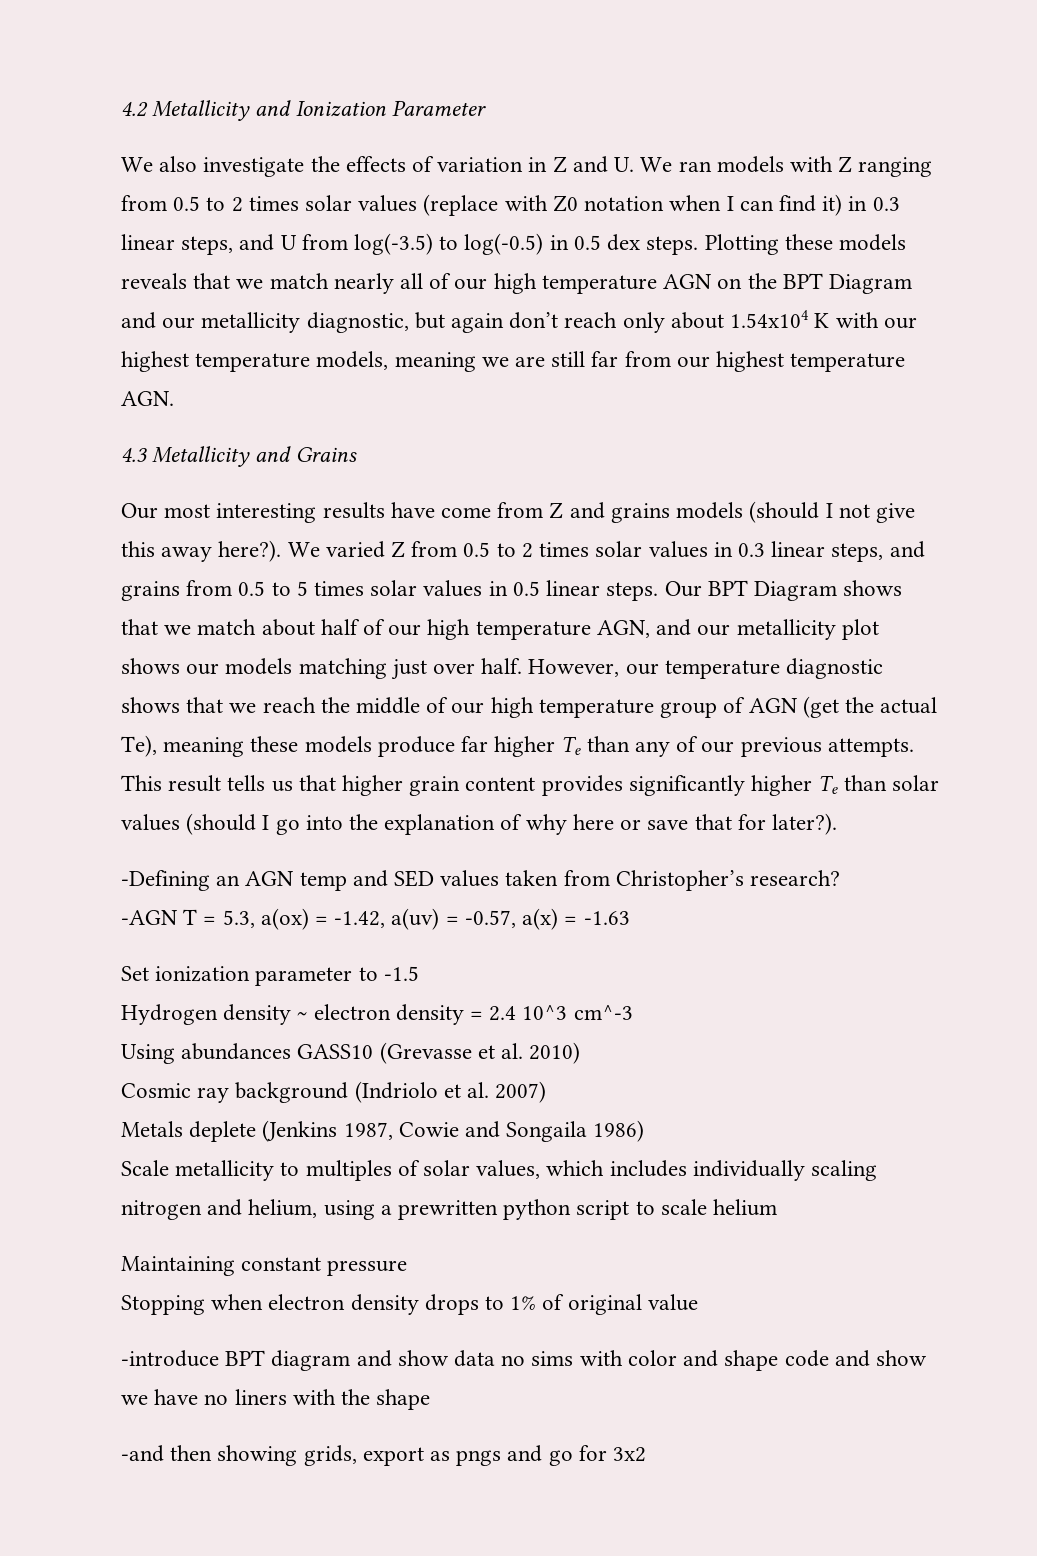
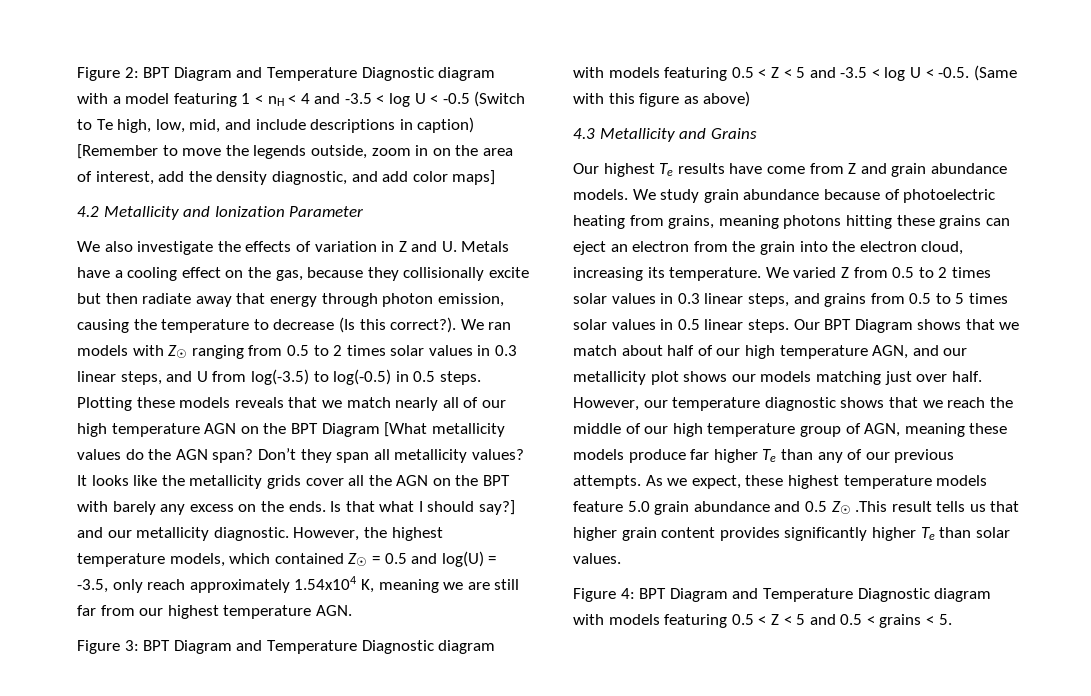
(121, 109) none -> [77,67,496,81] [77,91,526,107] [77,117,475,133] [77,144,513,159] [77,170,496,185] Figure 2: BPT Diagram and Temperature Diagnostic diagram with a model featuring 1 < nH < 4 and -3.5 < log U < -0.5 (Switch to Te high, low, mid, and include descriptions in caption) [Remember to move the legends outside, zoom in on the area of interest, add the density diagnostic, and add color maps] //
(635, 164) none -> [461,241,510,252] [77,267,529,281] [77,293,504,307] [77,317,457,333] Metals have a cooling effect on the gas, because they collisionally excite but then radiate away that energy through photon emission, causing the temperature to decrease (Is this correct?).
[838,156,853,173] Z -> [168,345,188,358] Z☉
[423,194,843,216] (replace with Z0 notation when I can find it) -> (473, 350) none
[607,234,641,251] dex -> (436, 376) none
[121,310,917,333] [121,351,389,372] and our metallicity diagnostic, but again don’t reach only about 1.54x104 K with our highest temperature models, -> [384,422,505,437] [77,448,524,463] [77,475,511,489] [77,500,516,515] [77,527,443,541] [77,551,497,567] [77,576,374,593] [What metallicity values do the AGN span? Don’t they span all metallicity values? It looks like the metallicity grids cover all the AGN on the BPT with barely any excess on the ends. Is that what I should say?] and our metallicity diagnostic. However, the highest temperature models, which contained Z☉ = 0.5 and log(U) = -3.5, only reach approximately 1.54x104 K,
(174, 398) none -> [77,640,496,654] [573,65,1017,81] [573,91,751,107] // Figure 3: BPT Diagram and Temperature Diagnostic diagram with models featuring 0.5 < Z < 5 and -3.5 < log U < -0.5. (Same with this figure as above)
[164,503,317,523] most interesting -> [603,163,674,177] highest Te
[610,501,915,523] [121,540,282,562] grains models (should I not give this away here?). -> [891,163,1007,177] [573,189,996,203] [573,215,1010,229] [573,241,964,255] [573,267,762,281] grain abundance models. We study grain abundance because of photoelectric heating from grains, meaning photons hitting these grains can eject an electron from the grain into the electron cloud, increasing its temperature.
[748,696,938,718] [121,735,157,757] AGN (get the actual Te), -> [864,423,901,437] AGN,
[121,775,162,791] This -> [645,475,988,489] [573,501,888,515] As we expect, these highest temperature models feature 5.0 grain abundance and 0.5 Z☉ .This
[121,813,837,835] [121,870,841,891] [121,908,630,930] [121,966,419,986] [121,1004,633,1025] [121,1042,581,1064] [121,1081,547,1103] [121,1120,645,1142] [121,1160,878,1181] [121,1199,778,1220] [121,1256,408,1276] [121,1294,698,1315] [121,1350,927,1371] [121,1389,431,1410] [121,1445,647,1466] values (should I go into the explanation of why here or save that for later?). // -Defining an AGN temp and SED values taken from Christopher’s research? // -AGN T = 5.3, a(ox) = -1.42, a(uv) = -0.57, a(x) = -1.63 // Set ionization parameter to -1.5 // Hydrogen density ~ electron density = 2.4 10^3 cm^-3 // Using abundances GASS10 (Grevasse et al. 2010) // Cosmic ray background (Indriolo et al. 2007) // Metals deplete (Jenkins 1987, Cowie and Songaila 1986) // Scale metallicity to multiples of solar values, which includes individually scaling nitrogen and helium, using a prewritten python script to scale helium // Maintaining constant pressure // Stopping when electron density drops to 1% of original value // -introduce BPT diagram and show data no sims with color and shape code and show we have no liners with the shape // -and then showing grids, export as pngs and go for 3x2 -> [573,553,621,564] [573,588,992,602] [573,614,952,628] values. // Figure 4: BPT Diagram and Temperature Diagnostic diagram with models featuring 0.5 < Z < 5 and 0.5 < grains < 5.

